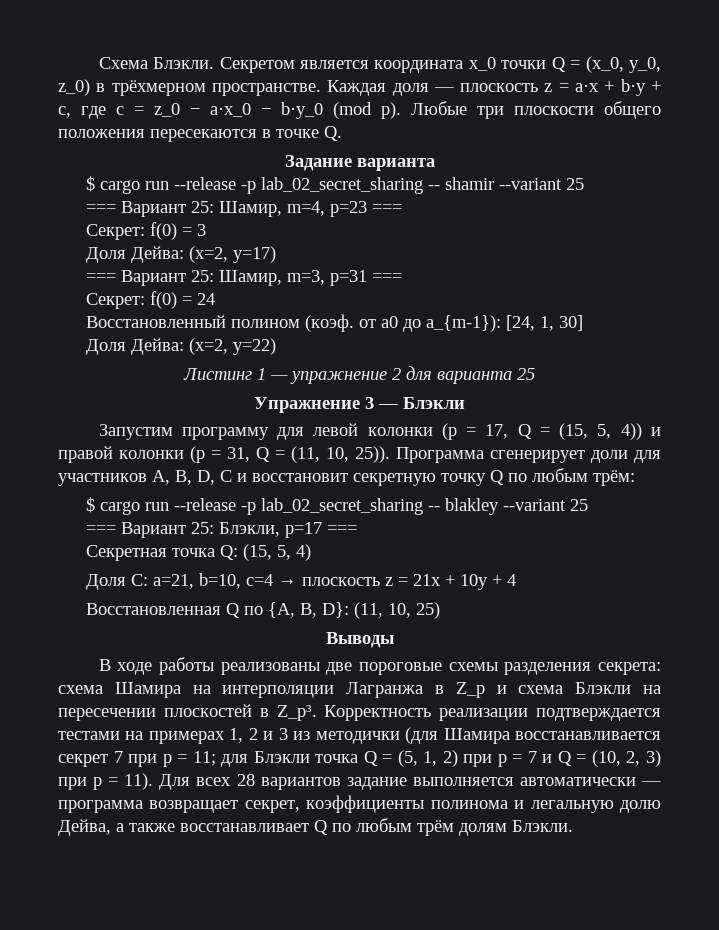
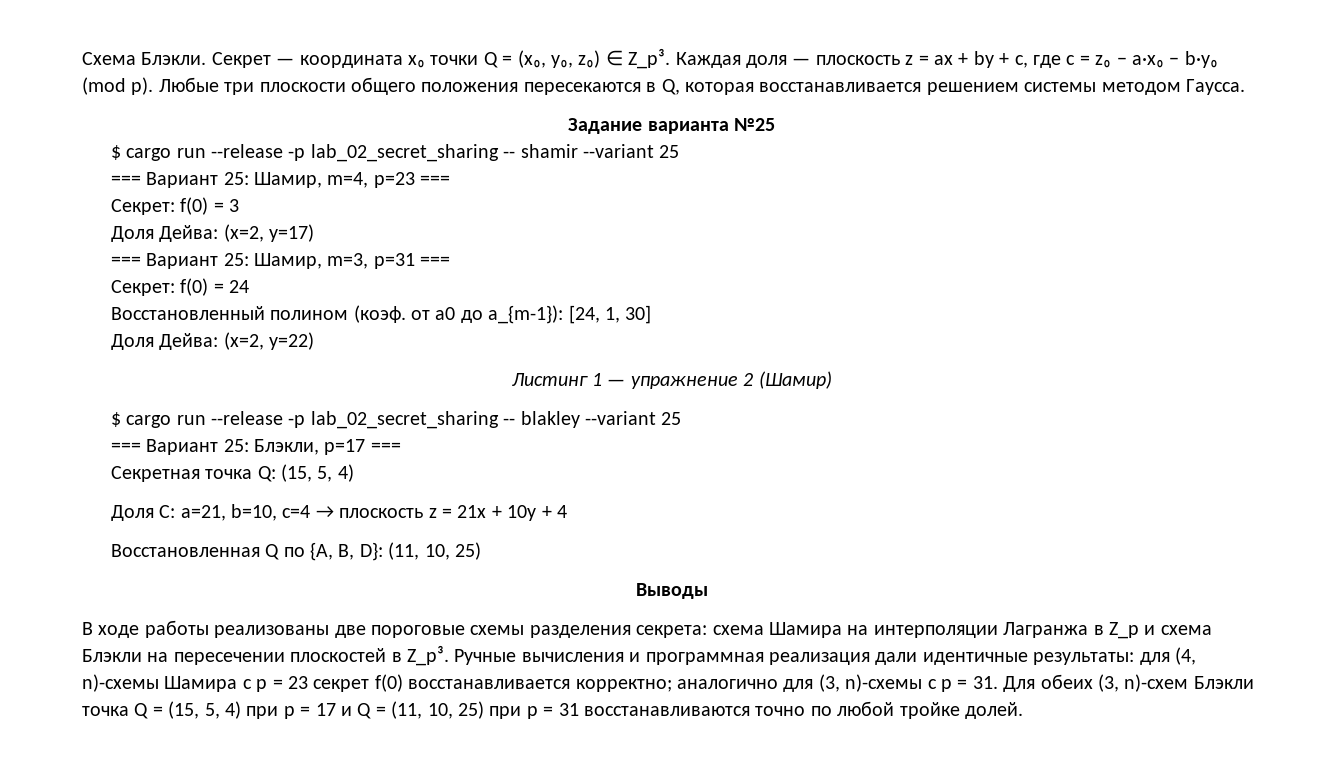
[219,56,661,73] [58,79,321,96] Секретом является координата x_0 точки Q = (x_0, y_0, z_0) в трёхмерном пространстве. -> [211,48,671,69] Секрет — координата x₀ точки Q = (x₀, y₀, z₀) ∈ Z_p³.
[575,79,646,96] a·x + b·y -> [933,51,994,68] ax + by
[154,102,323,119] z_0 − a·x_0 − b·y_0 -> [1095,51,1218,68] z₀ − a·x₀ − b·y₀
[276,126,342,141] точке Q. -> [661,79,1245,95] Q, которая восстанавливается решением системы методом Гаусса.
(435, 164) none -> [733,118,775,131] №25
[406,366,535,384] [254,397,465,413] [98,423,662,440] [58,446,661,463] [58,468,635,486] для варианта 25 // Упражнение 3 — Блэкли // Запустим программу для левой колонки (p = 17, Q = (15, 5, 4)) и правой колонки (p = 31, Q = (11, 10, 25)). Программа сгенерирует доли для участников A, B, D, C и восстановит секретную точку Q по любым трём: -> [758,371,832,389] (Шамир)
[324,705,661,721] [58,727,661,744] [58,751,249,767] Корректность реализации подтверждается тестами на примерах 1, 2 и 3 из методички (для Шамира восстанавливается секрет 7 при p = 11; для -> [454,647,1196,665] [82,674,1189,692] Ручные вычисления и программная реализация дали идентичные результаты: для (4, n)-схемы Шамира с p = 23 секрет f(0) восстанавливается корректно; аналогично для (3, n)-схемы с p = 31. Для обеих (3, n)-схем
[397,750,537,767] (5, 1, 2) при p = 7 -> [168,701,336,719] (15, 5, 4) при p = 17
[591,750,662,767] [58,773,661,790] [58,795,662,813] [58,818,573,836] (10, 2, 3) при p = 11). Для всех 28 вариантов задание выполняется автоматически — программа возвращает секрет, коэффициенты полинома и легальную долю Дейва, а также восстанавливает Q по любым трём долям Блэкли. -> [391,701,1023,719] (11, 10, 25) при p = 31 восстанавливаются точно по любой тройке долей.

